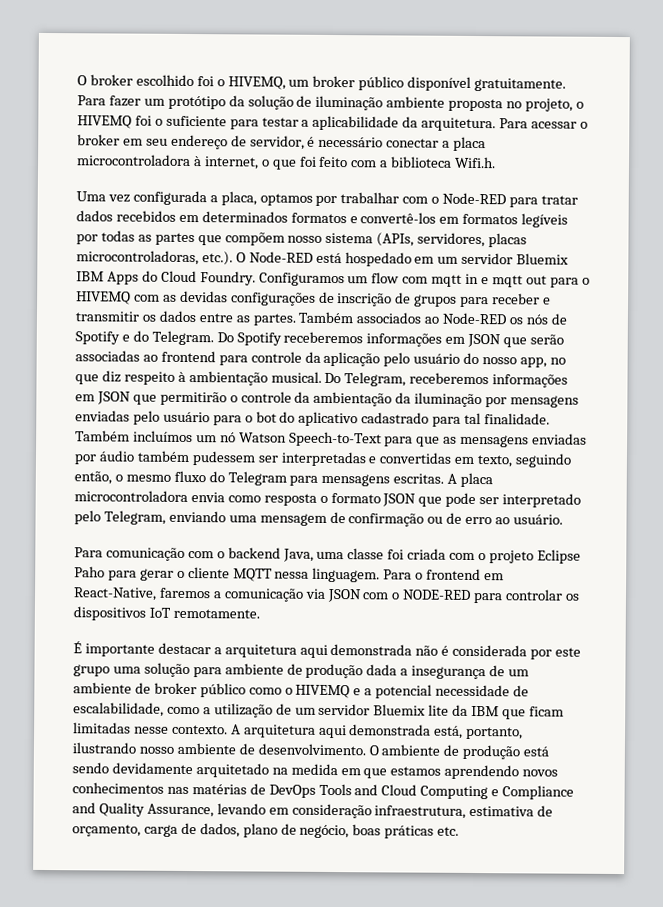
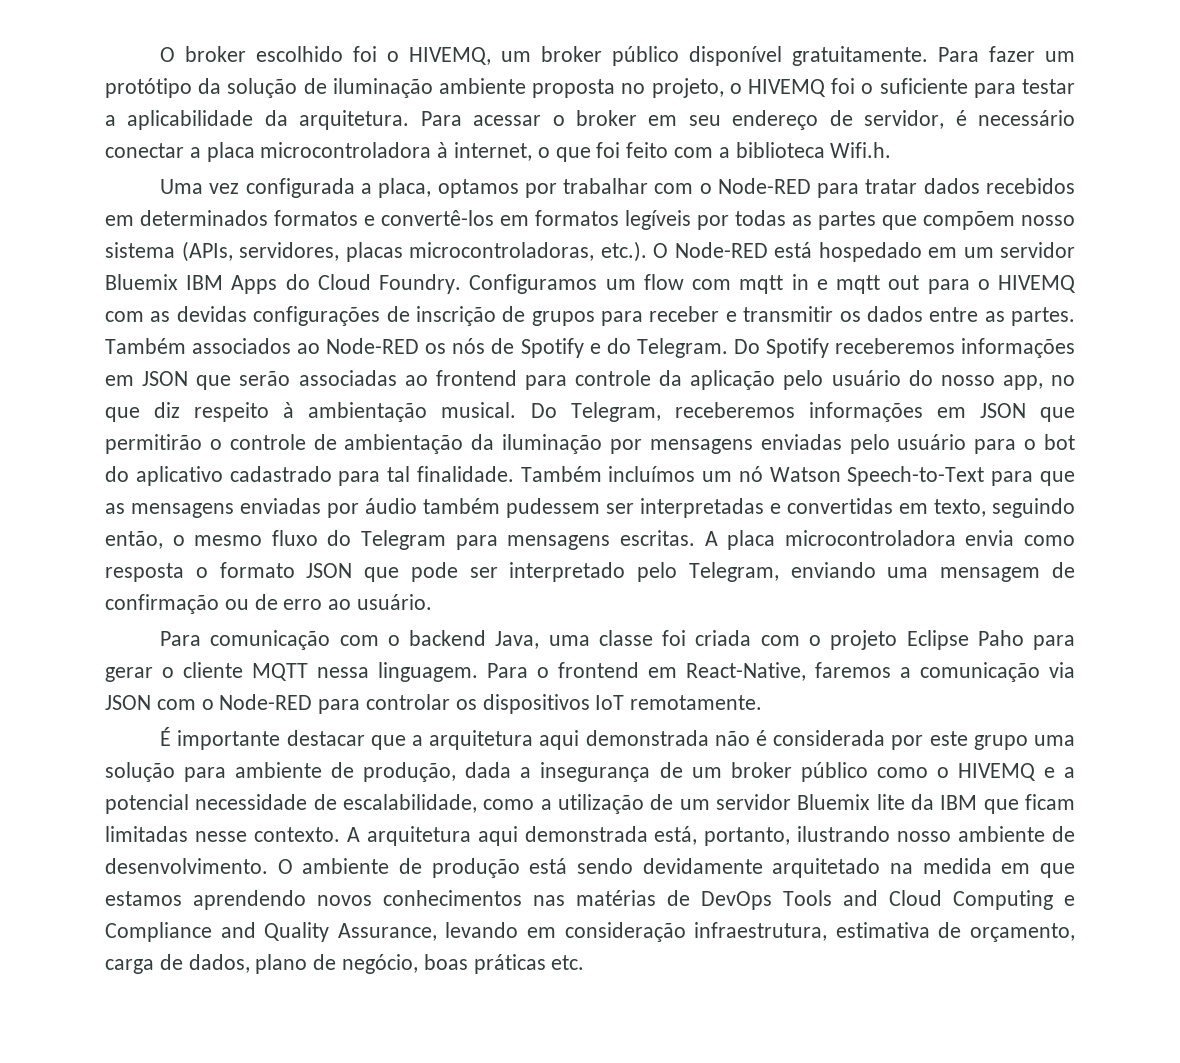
[294,391,311,403] da -> [313,434,337,450] de
[402,589,472,600] NODE-RED -> [219,694,313,710] Node-RED
(211, 648) none -> [370,735,406,750] que
[305,663,364,679] produção -> [363,762,457,782] produção,
[73,682,151,694] ambiente de -> (722, 772) none

